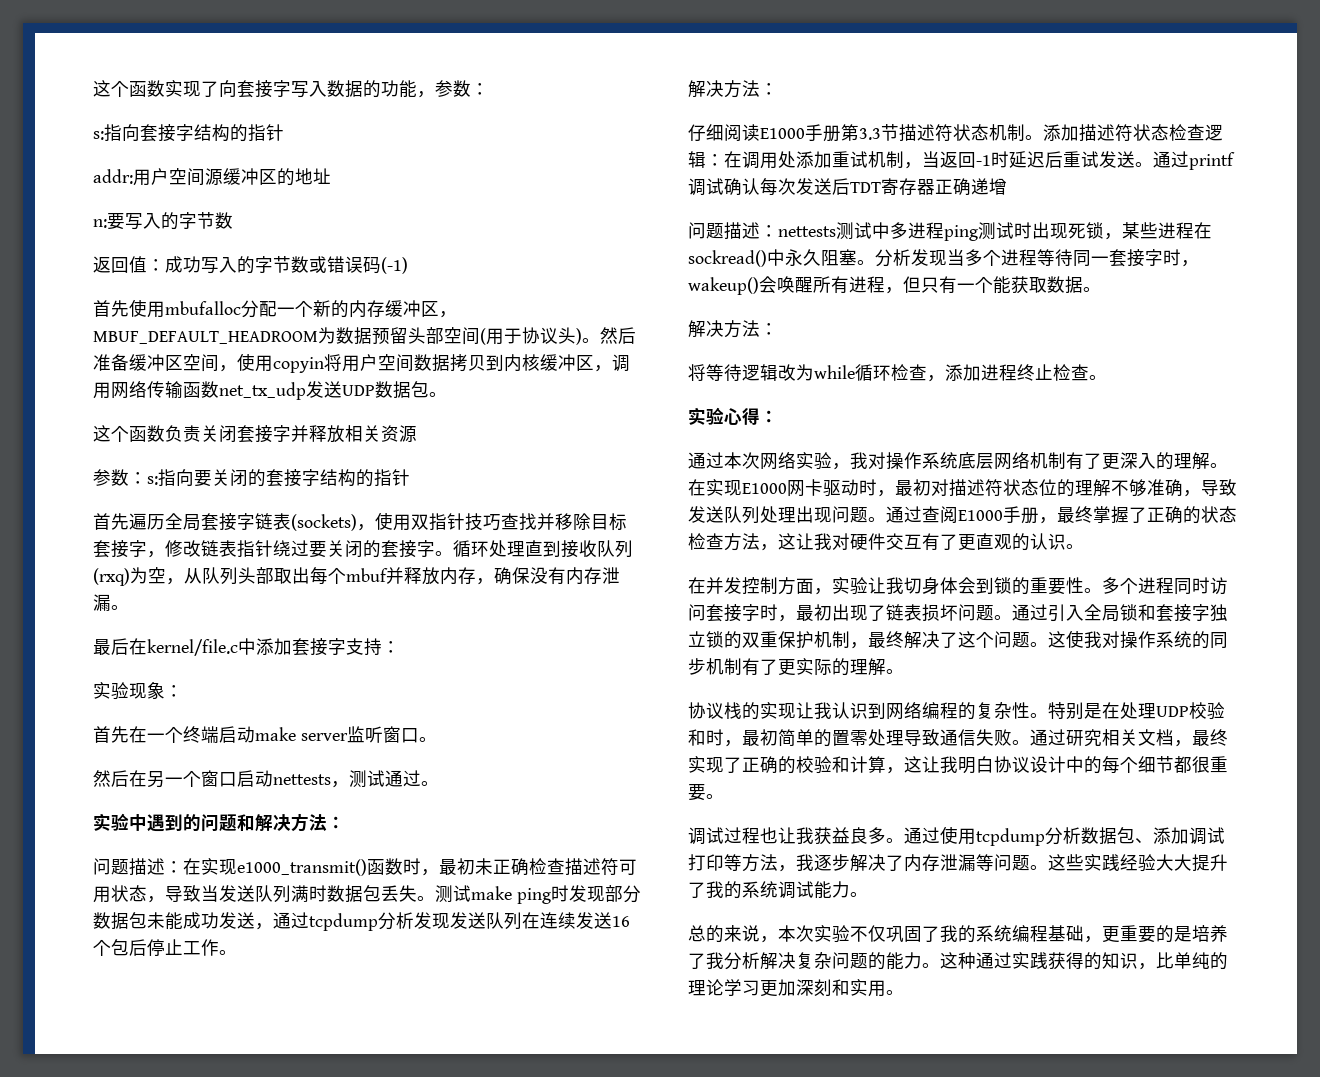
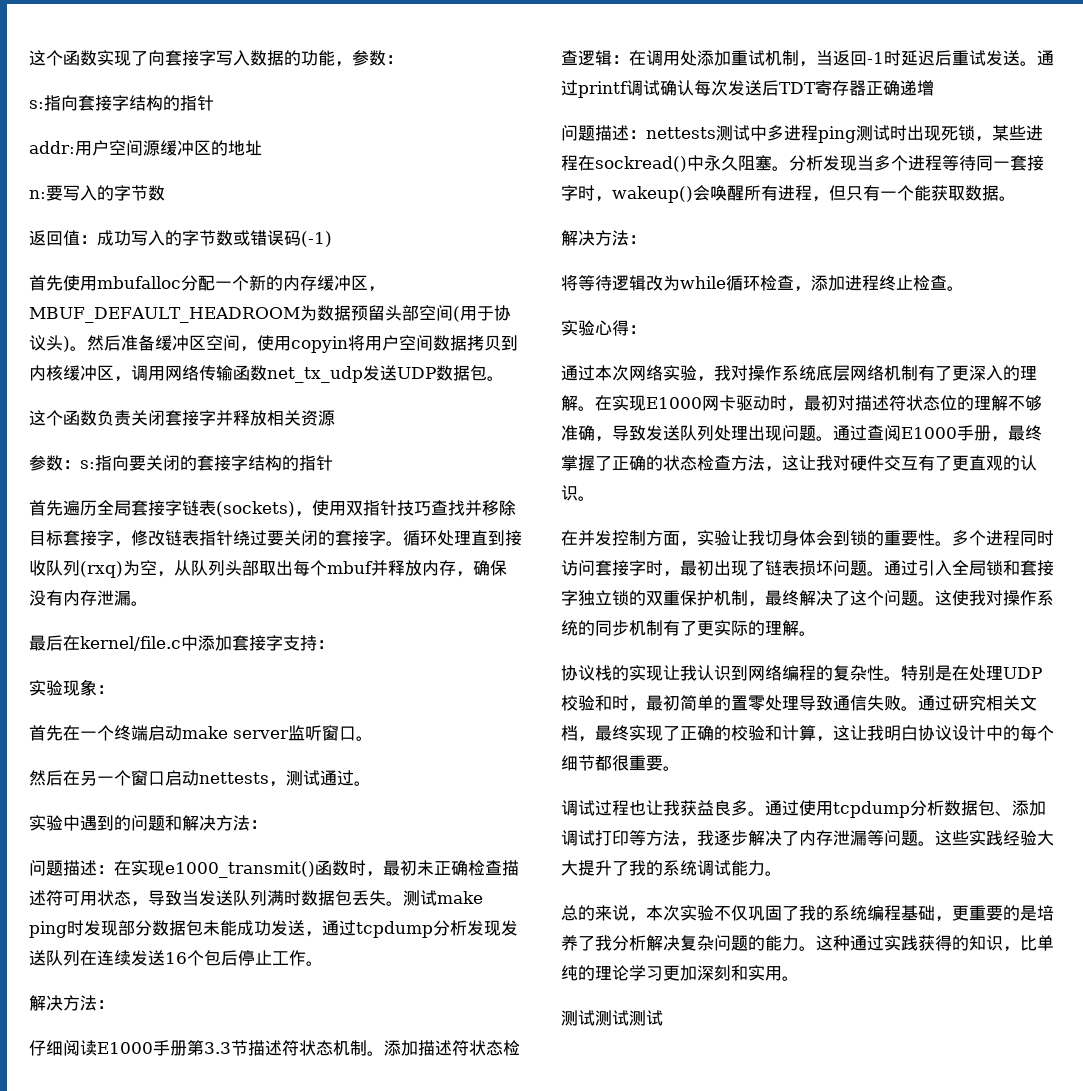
(904, 992) none -> [561,1010,663,1026] // 测试测试测试

